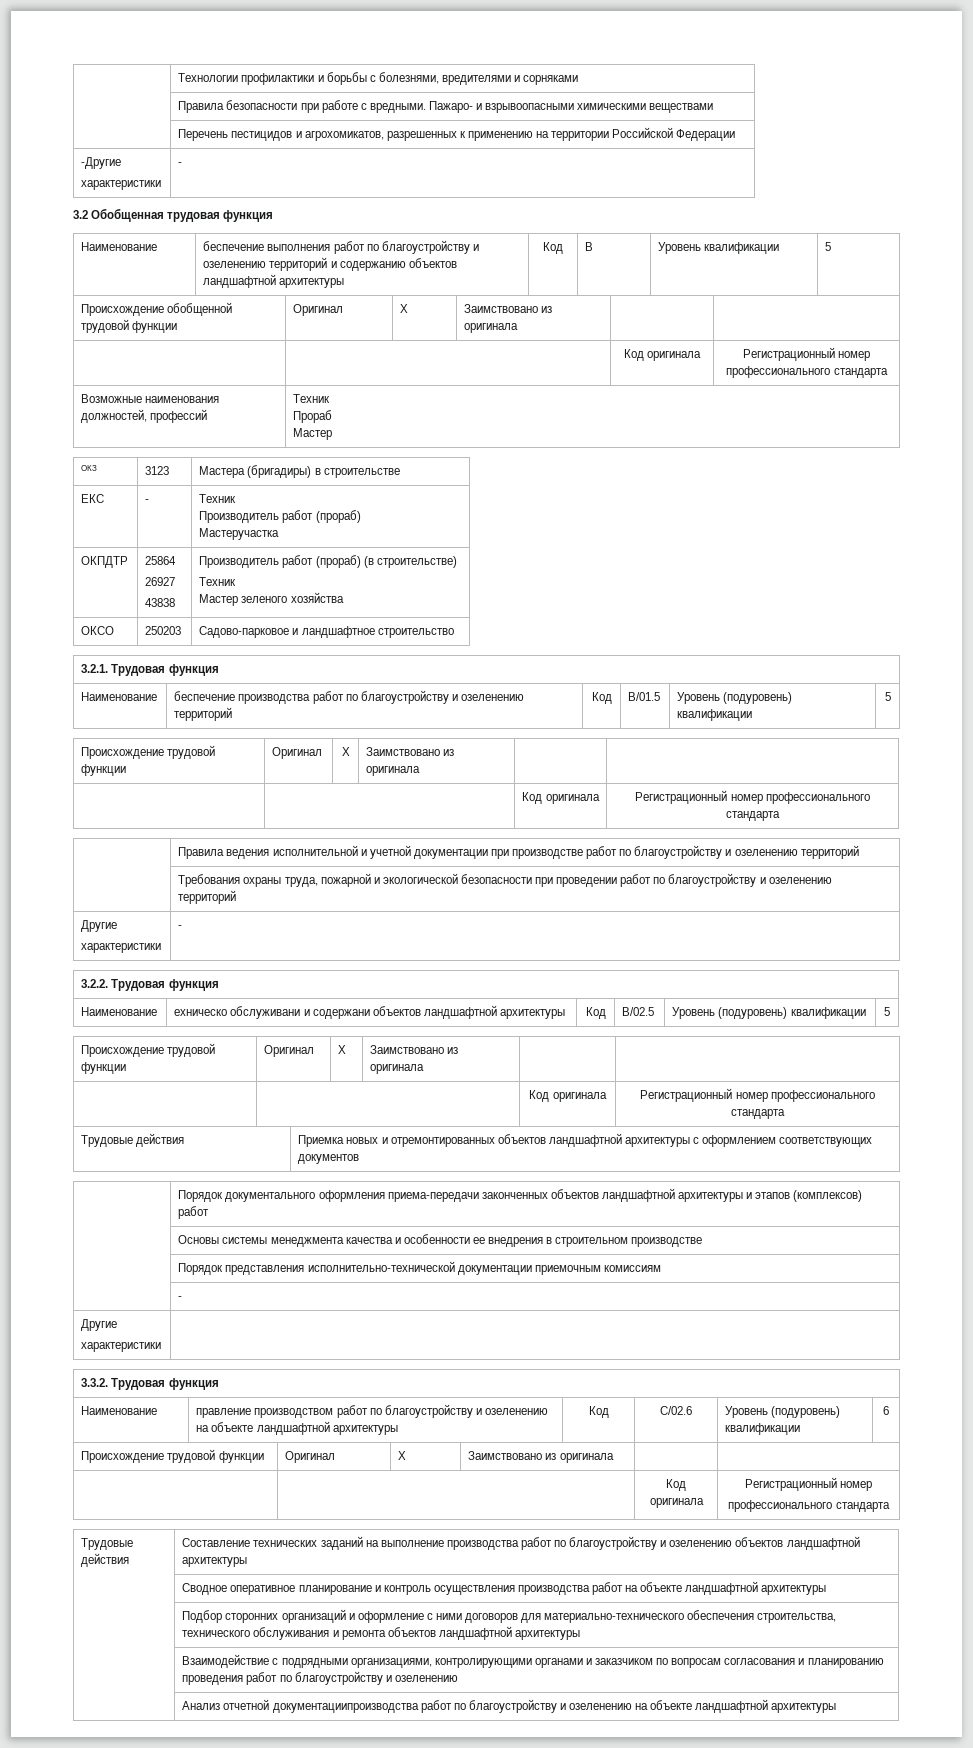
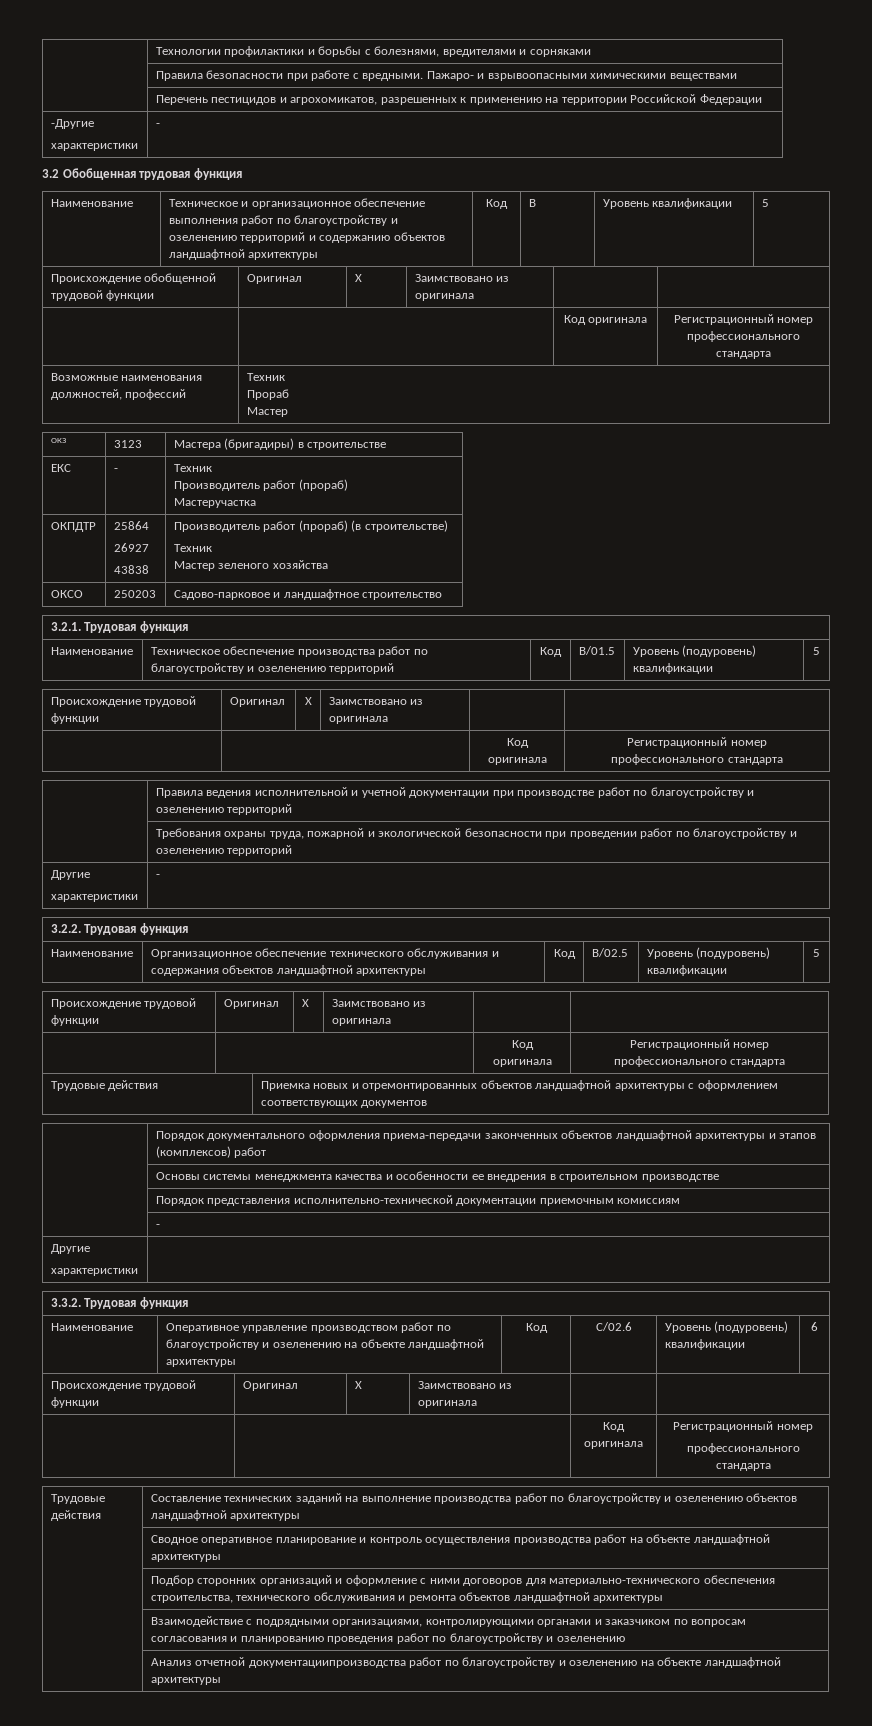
[203,241,265,251] беспечение -> [168,198,426,209] Техническое и организационное обеспечение
[174,691,236,701] беспечение -> [150,646,295,655] Техническое обеспечение
[174,1006,370,1019] ехническо обслуживани и содержани -> [150,948,499,959] [150,968,219,976] Организационное обеспечение технического обслуживания и содержания
[196,1408,252,1418] правление -> [165,1323,308,1333] Оперативное управление

